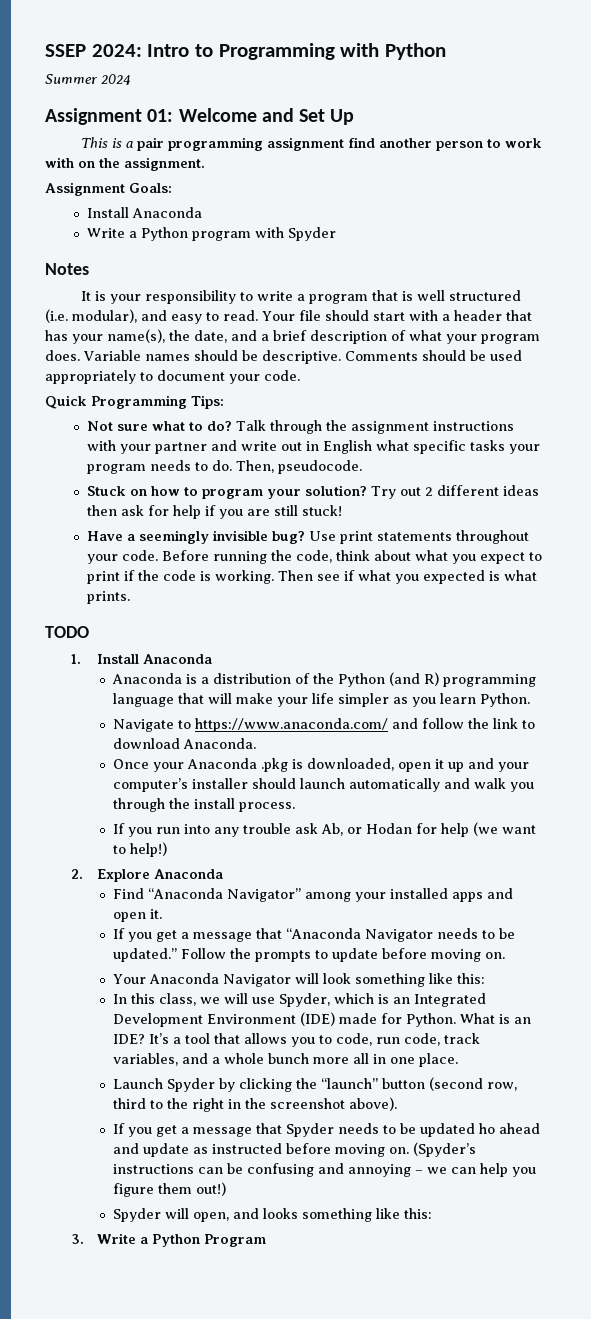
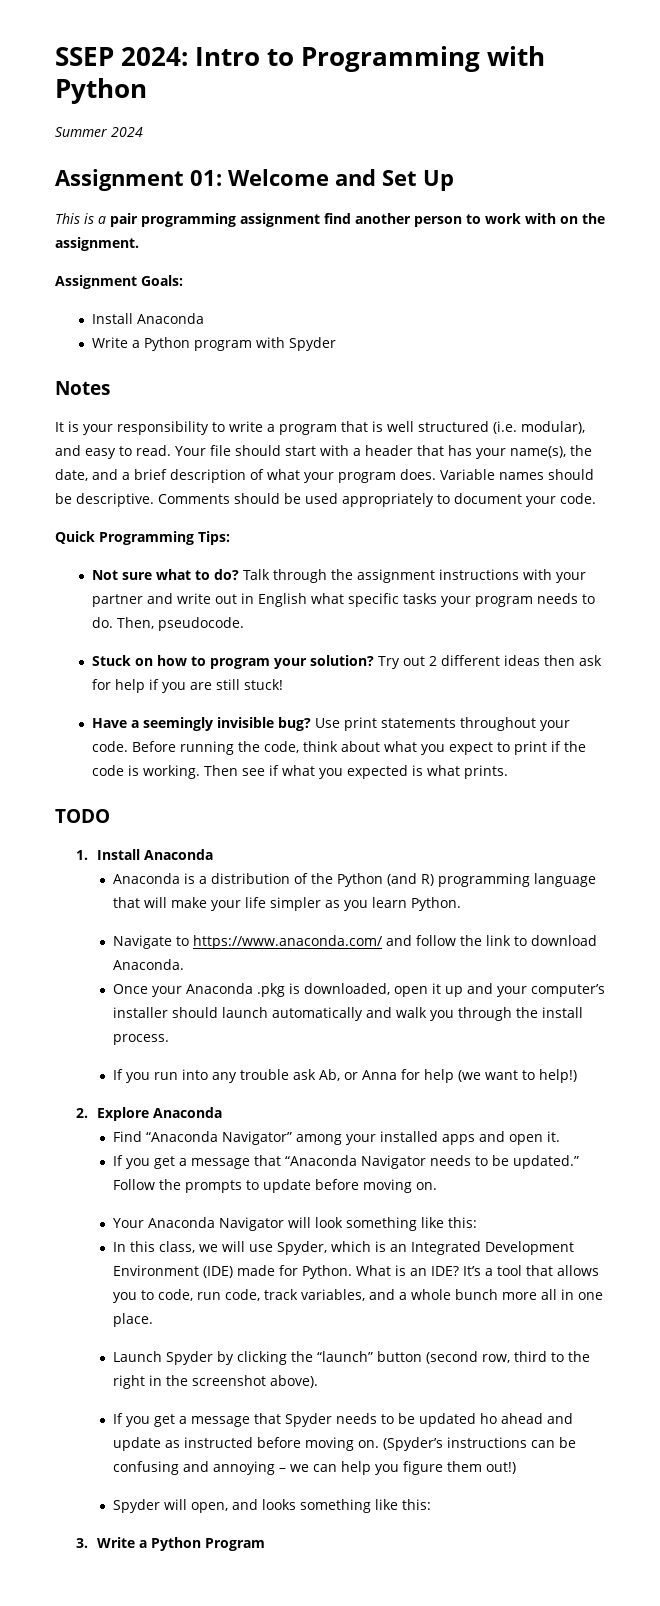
[366,823,413,834] Hodan -> [361,1070,397,1080] Anna

